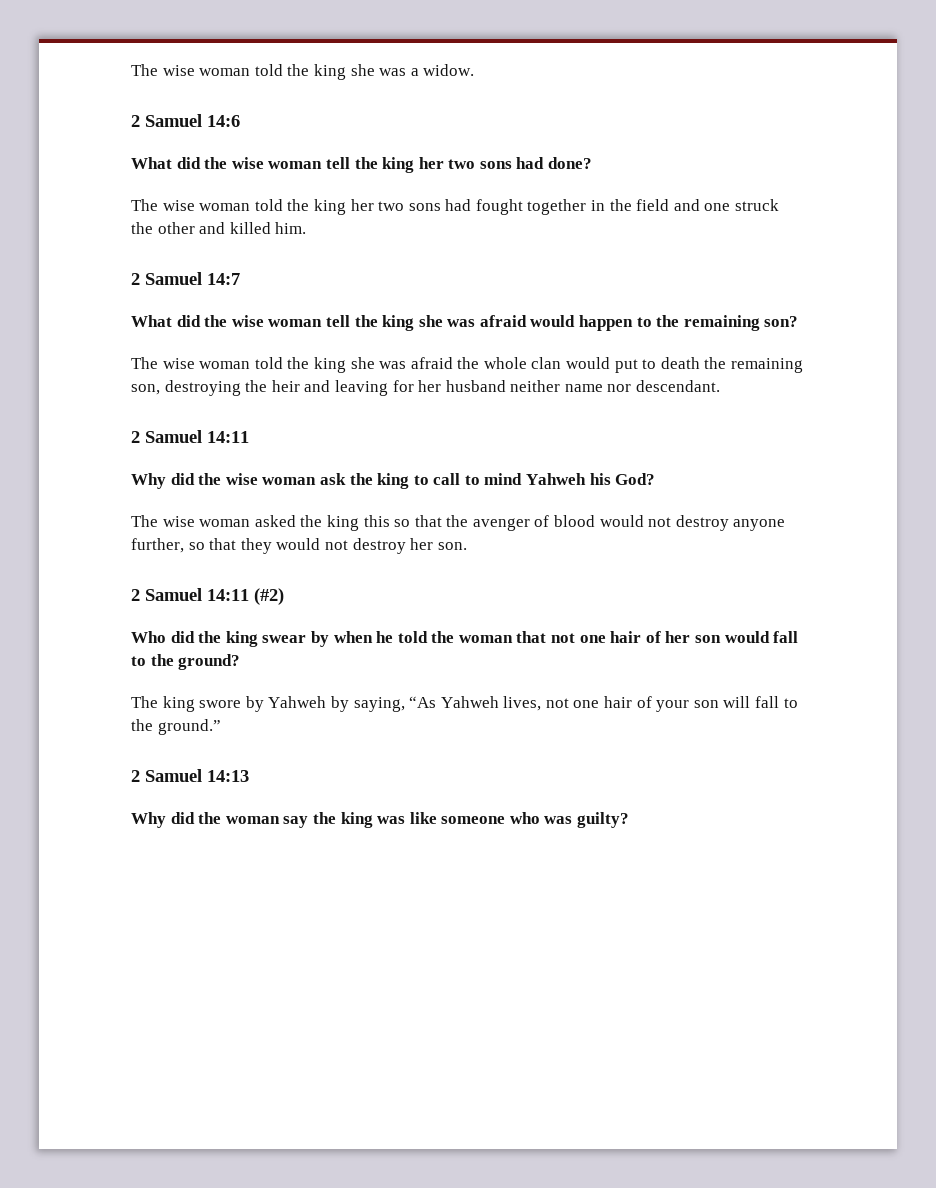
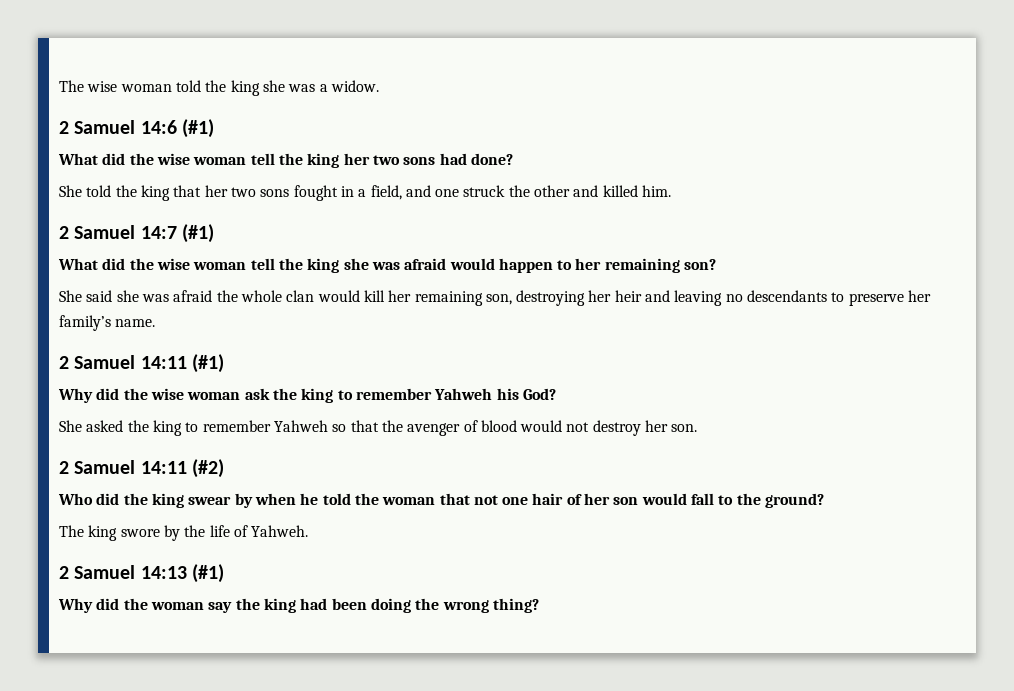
(240, 121) none -> [181,119,214,138] (#1)
[131,199,670,215] The wise woman told the king her two sons had fought together in the field -> [59,185,402,201] She told the king that her two sons fought in a field,
(240, 279) none -> [181,224,214,243] (#1)
[656,315,680,327] the -> [575,258,602,270] her
[131,357,346,373] The wise woman told the king -> [59,290,113,302] She said
[614,357,727,373] put to death the -> [363,290,412,302] kill her
[245,380,268,392] the -> [588,290,612,302] her
[392,380,721,392] [131,430,249,443] for her husband neither name nor descendant. // 2 Samuel 14:11 -> [725,290,932,306] [59,315,156,331] [59,354,224,373] no descendants to preserve her family’s name. // 2 Samuel 14:11 (#1)
[433,473,523,485] call to mind -> [355,388,432,400] remember
[131,515,390,531] The wise woman asked the king this -> [59,420,328,436] She asked the king to remember Yahweh
[733,519,786,531] [131,538,406,554] anyone further, so that they would not destroy -> (641, 428) none
[268,696,798,712] [131,719,221,735] Yahweh by saying, “As Yahweh lives, not one hair of your son will fall to the ground.” -> [184,525,309,537] the life of Yahweh.
(249, 776) none -> [191,564,224,583] (#1)
[377,812,630,828] was like someone who was guilty? -> [300,598,539,613] had been doing the wrong thing?

